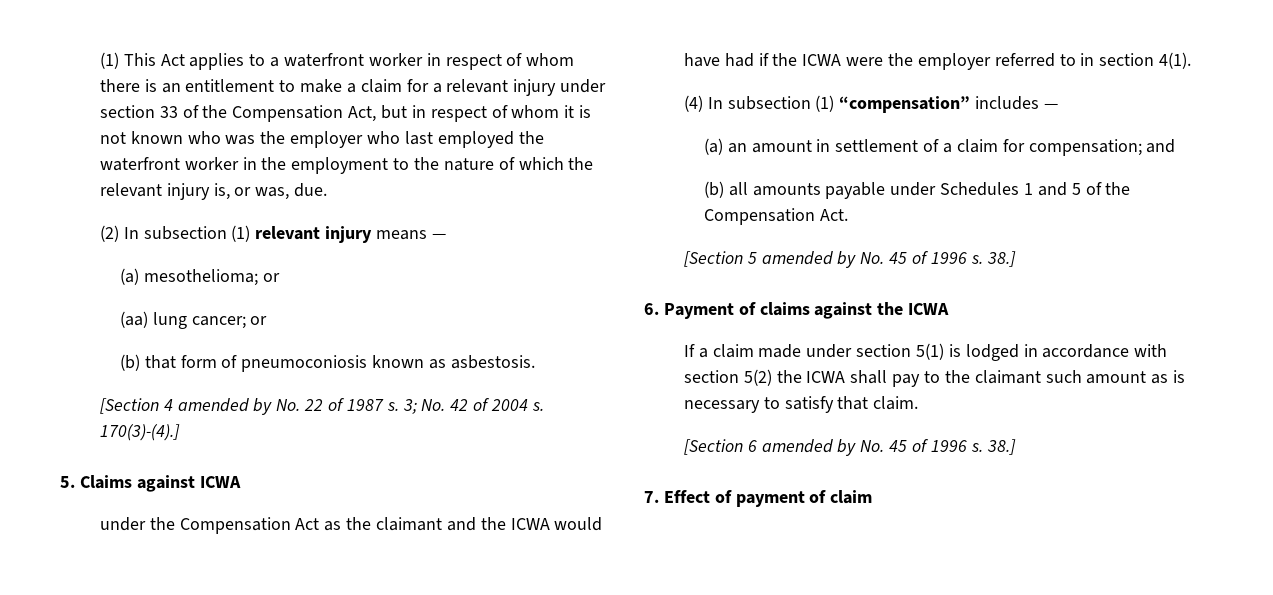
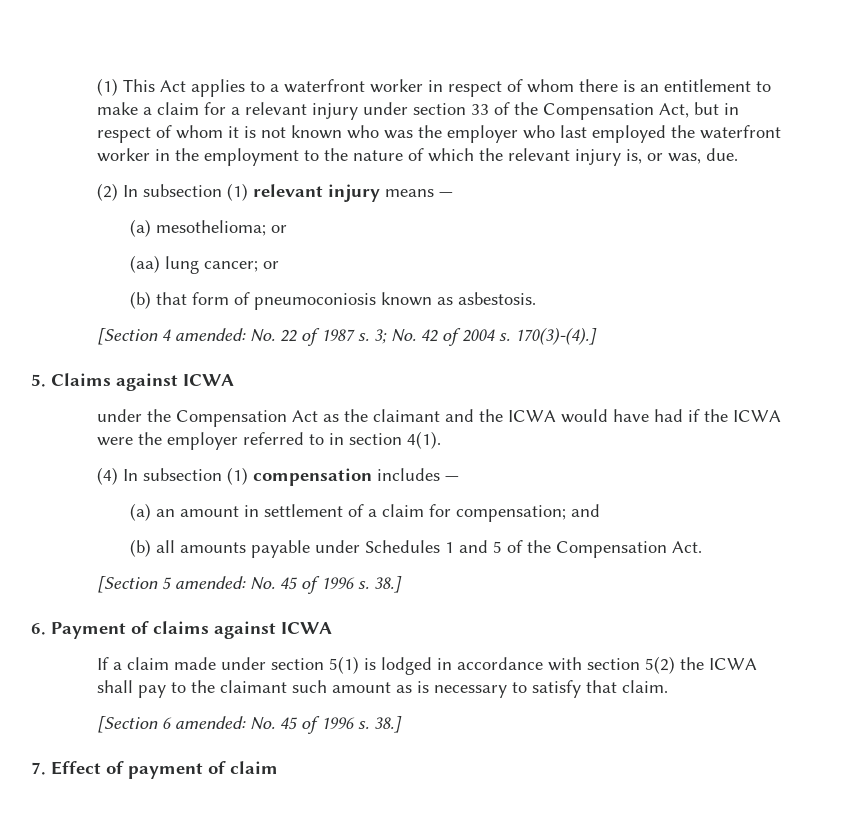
[177,398,273,415] amended by -> [175,328,247,341] amended:
[839,96,971,113] “compensation” -> [253,468,373,486] compensation
[761,251,857,268] amended by -> [175,576,247,589] amended:
[877,302,904,315] the -> (276, 630) none
[761,439,857,456] amended by -> [175,716,247,729] amended:

